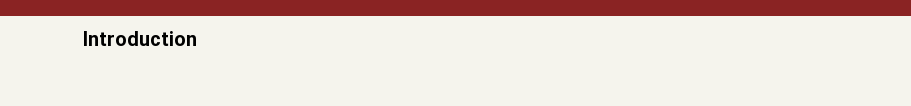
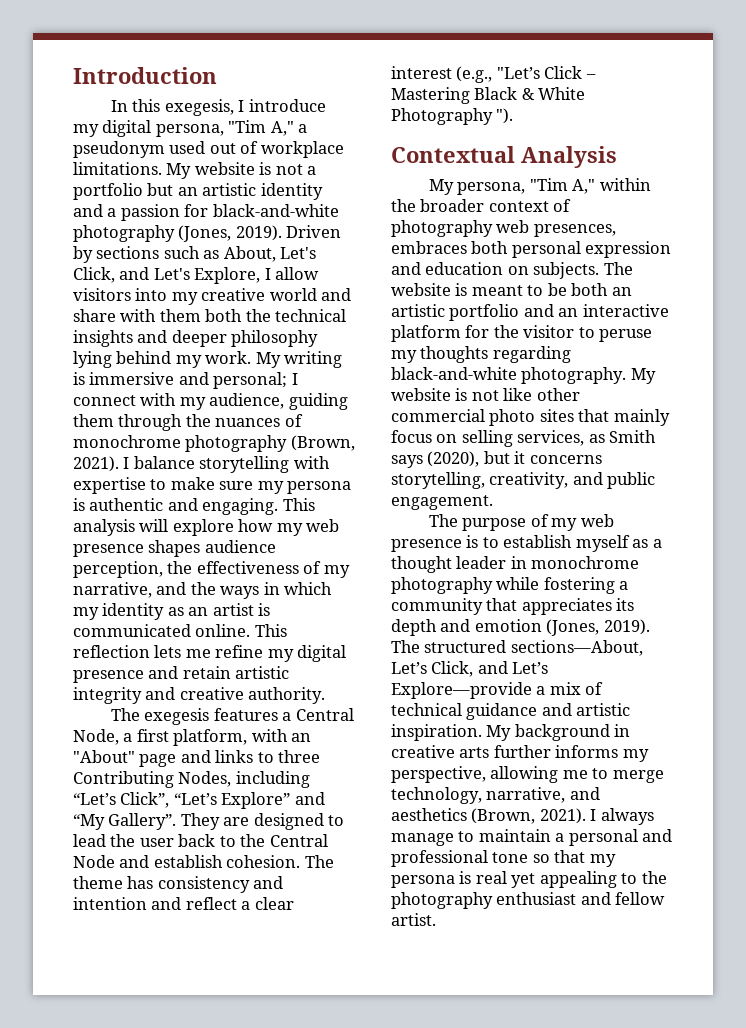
(197, 38) none -> [111,99,326,116] [73,120,308,137] [73,141,344,158] [73,162,317,179] [73,183,323,200] [73,204,339,221] [73,225,342,242] [73,246,317,263] [73,267,320,284] [73,288,352,305] [73,309,347,322] [73,330,319,347] [73,351,343,368] [73,372,298,389] [73,393,348,410] [73,414,303,431] [73,435,355,452] [73,456,330,473] [73,477,352,494] [73,498,315,515] [73,519,340,536] [73,540,276,557] [73,561,350,578] [73,582,333,599] [73,603,271,620] [73,624,287,637] [73,645,347,662] [73,666,290,683] [73,687,326,704] [111,708,354,725] [73,729,312,746] [73,750,321,767] [73,771,310,788] [73,792,325,809] [73,813,345,830] [73,834,328,847] [73,855,334,868] [73,876,284,893] [73,897,294,910] [391,66,596,83] [391,87,586,104] [391,108,514,125] [391,146,617,168] [429,178,651,195] [391,199,572,212] [391,220,616,237] [391,241,672,258] [391,262,633,279] [391,283,632,296] [391,304,669,321] [391,325,653,342] [391,346,571,363] [391,367,656,384] [391,388,580,401] [391,409,670,426] [391,430,657,447] [391,451,602,468] [391,472,656,489] [391,495,493,510] [429,514,614,531] [391,535,662,552] [391,556,640,573] [391,577,629,594] [391,598,635,615] [391,619,650,636] [391,640,643,656] [391,661,549,677] [391,682,604,699] [391,703,631,720] [391,724,631,741] [391,745,649,762] [391,766,664,783] [391,787,600,804] [391,808,654,825] [391,829,673,846] [391,850,616,867] [391,871,667,888] [391,892,666,909] [391,913,436,926] // In this exegesis, I introduce my digital persona, "Tim A," a pseudonym used out of workplace limitations. My website is not a portfolio but an artistic identity and a passion for black-and-white photography (Jones, 2019). Driven by sections such as About, Let's Click, and Let's Explore, I allow visitors into my creative world and share with them both the technical insights and deeper philosophy lying behind my work. My writing is immersive and personal; I connect with my audience, guiding them through the nuances of monochrome photography (Brown, 2021). I balance storytelling with expertise to make sure my persona is authentic and engaging. This analysis will explore how my web presence shapes audience perception, the effectiveness of my narrative, and the ways in which my identity as an artist is communicated online. This reflection lets me refine my digital presence and retain artistic integrity and creative authority. // The exegesis features a Central Node, a first platform, with an "About" page and links to three Contributing Nodes, including “Let’s Click”, “Let’s Explore” and “My Gallery”. They are designed to lead the user back to the Central Node and establish cohesion. The theme has consistency and intention and reflect a clear interest (e.g., "Let’s Click – Mastering Black & White Photography "). // Contextual Analysis // My persona, "Tim A," within the broader context of photography web presences, embraces both personal expression and education on subjects. The website is meant to be both an artistic portfolio and an interactive platform for the visitor to peruse my thoughts regarding black-and-white photography. My website is not like other commercial photo sites that mainly focus on selling services, as Smith says (2020), but it concerns storytelling, creativity, and public engagement. // The purpose of my web presence is to establish myself as a thought leader in monochrome photography while fostering a community that appreciates its depth and emotion (Jones, 2019). The structured sections—About, Let’s Click, and Let’s Explore—provide a mix of technical guidance and artistic inspiration. My background in creative arts further informs my perspective, allowing me to merge technology, narrative, and aesthetics (Brown, 2021). I always manage to maintain a personal and professional tone so that my persona is real yet appealing to the photography enthusiast and fellow artist.

